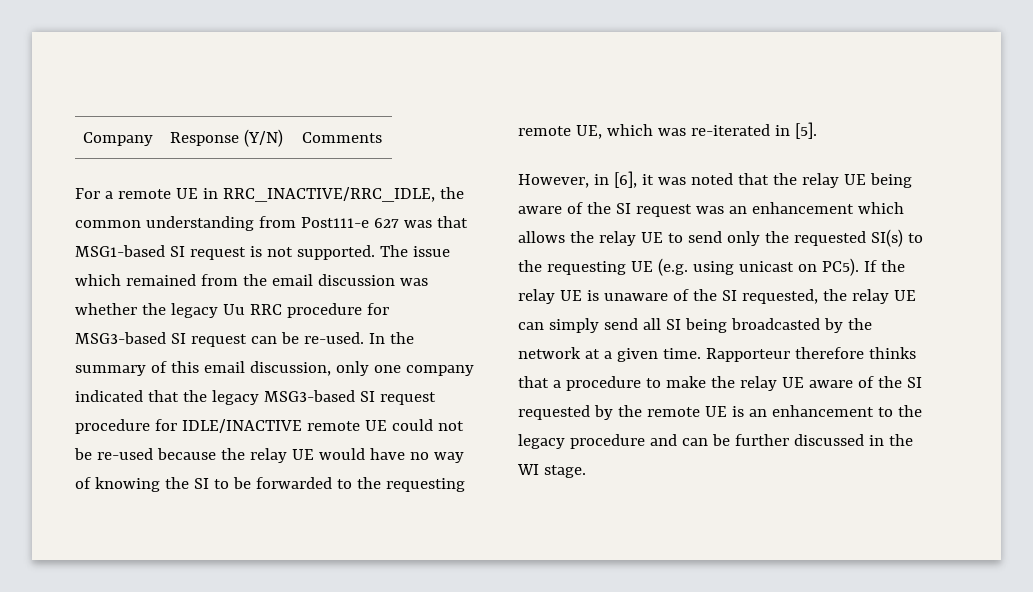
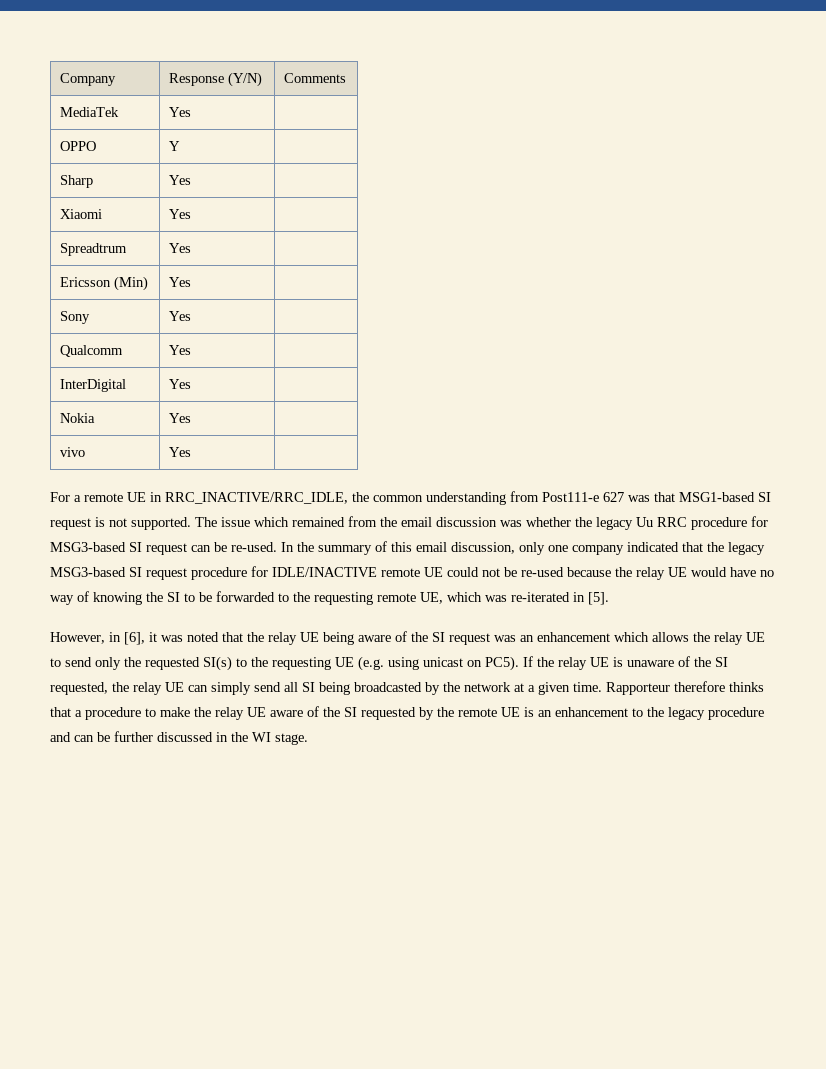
(383, 137) none -> [59,107,119,117] [168,107,191,117] [59,141,96,151] [168,141,180,151] [59,175,93,188] [168,175,191,185] [59,209,102,219] [168,209,191,219] [59,243,127,256] [168,243,191,253] [59,276,148,291] [168,277,191,287] [59,311,90,324] [168,311,191,321] [59,345,123,357] [168,345,191,355] [59,379,126,392] [168,379,191,389] [59,413,95,423] [168,413,191,423] [59,447,85,457] [168,447,191,457] // MediaTek | Yes | // OPPO | Y | // Sharp | Yes | // Xiaomi | Yes | // Spreadtrum | Yes | // Ericsson (Min) | Yes | // Sony | Yes | // Qualcomm | Yes | // InterDigital | Yes | // Nokia | Yes | // vivo | Yes |

